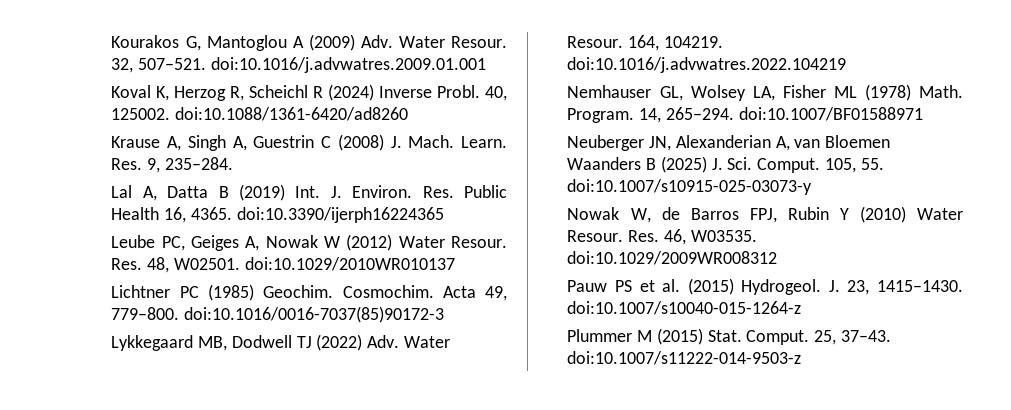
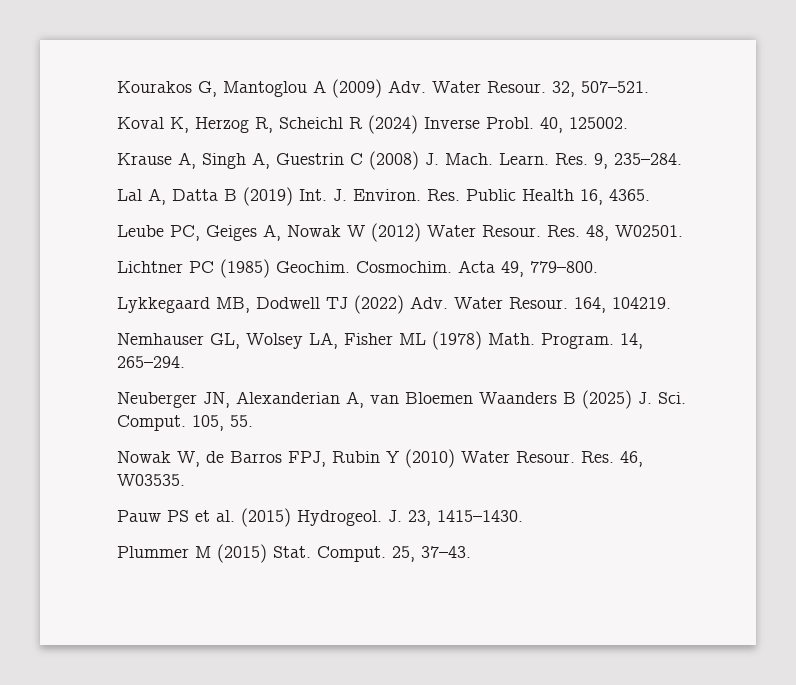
[210,57,486,73] doi:10.1016/j.advwatres.2009.01.001 -> (649, 87) none
[175,107,409,121] doi:10.1088/1361-6420/ad8260 -> (628, 123) none
[236,207,444,223] doi:10.3390/ijerph16224365 -> (650, 195) none
[244,257,455,271] doi:10.1029/2010WR010137 -> (683, 231) none
[184,306,445,323] doi:10.1016/0016-7037(85)90172-3 -> (598, 267) none
[567,57,847,73] doi:10.1016/j.advwatres.2022.104219 -> (671, 303) none
[738,107,923,121] doi:10.1007/BF01588971 -> (185, 362) none
[567,179,813,195] doi:10.1007/s10915-025-03073-y -> (253, 421) none
[567,251,778,265] doi:10.1029/2009WR008312 -> (185, 480) none
[567,301,802,315] doi:10.1007/s10040-015-1264-z -> (523, 516) none
[567,351,802,365] doi:10.1007/s11222-014-9503-z -> (471, 552) none

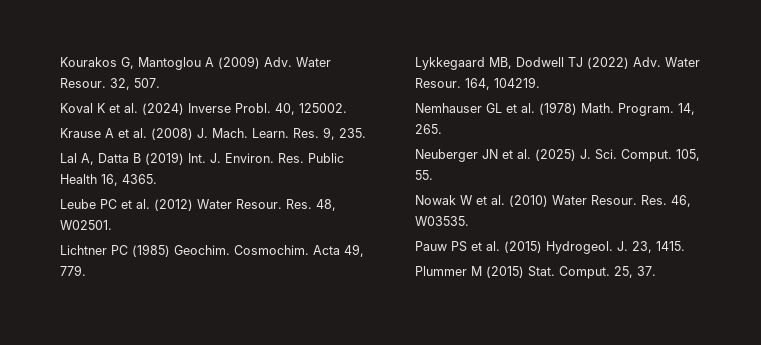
[580,81,649,93] 507–521. -> [133,78,160,88] 507.
[169,117,363,133] K, Herzog R, Scheichl R -> [96,103,138,113] K et al.
[177,152,363,169] A, Singh A, Guestrin C -> [104,128,147,138] A et al.
[613,153,682,165] 235–284. -> [338,128,366,138] 235.
[169,224,365,241] PC, Geiges A, Nowak W -> [99,199,150,209] PC et al.
[529,261,598,273] 779–800. -> [59,265,86,276] 779.
[209,332,426,349] GL, Wolsey LA, Fisher ML -> [485,103,535,113] GL et al.
[116,356,185,368] 265–294. -> [414,124,442,134] 265.
[202,391,576,408] JN, Alexanderian A, van Bloemen Waanders B -> [481,149,531,159] JN et al.
[176,451,400,467] W, de Barros FPJ, Rubin Y -> [459,195,505,205] W et al.
[436,510,523,522] 1415–1430. -> [655,241,685,251] 1415.
[420,546,471,558] 37–43. -> [636,266,656,276] 37.

